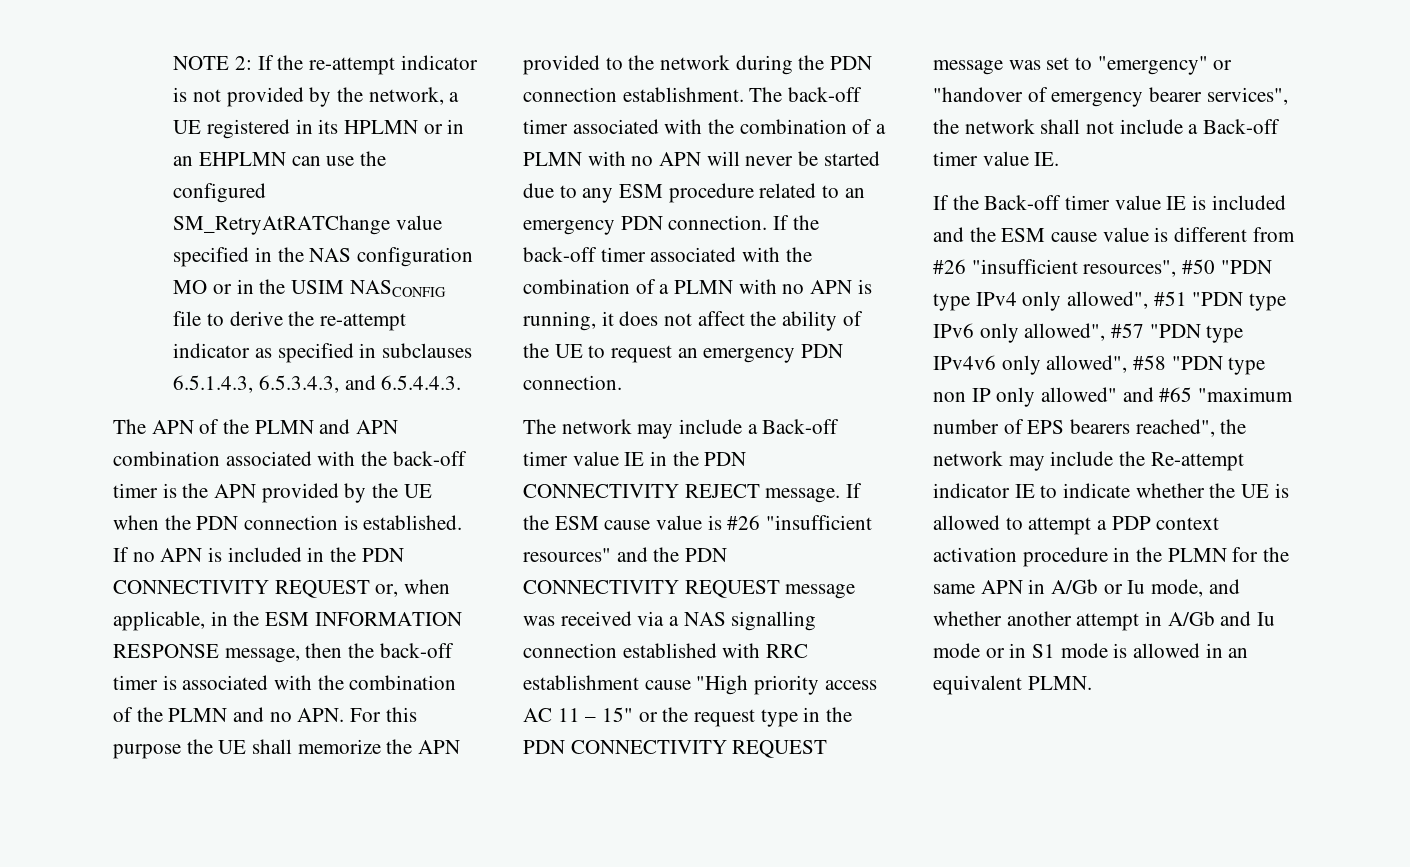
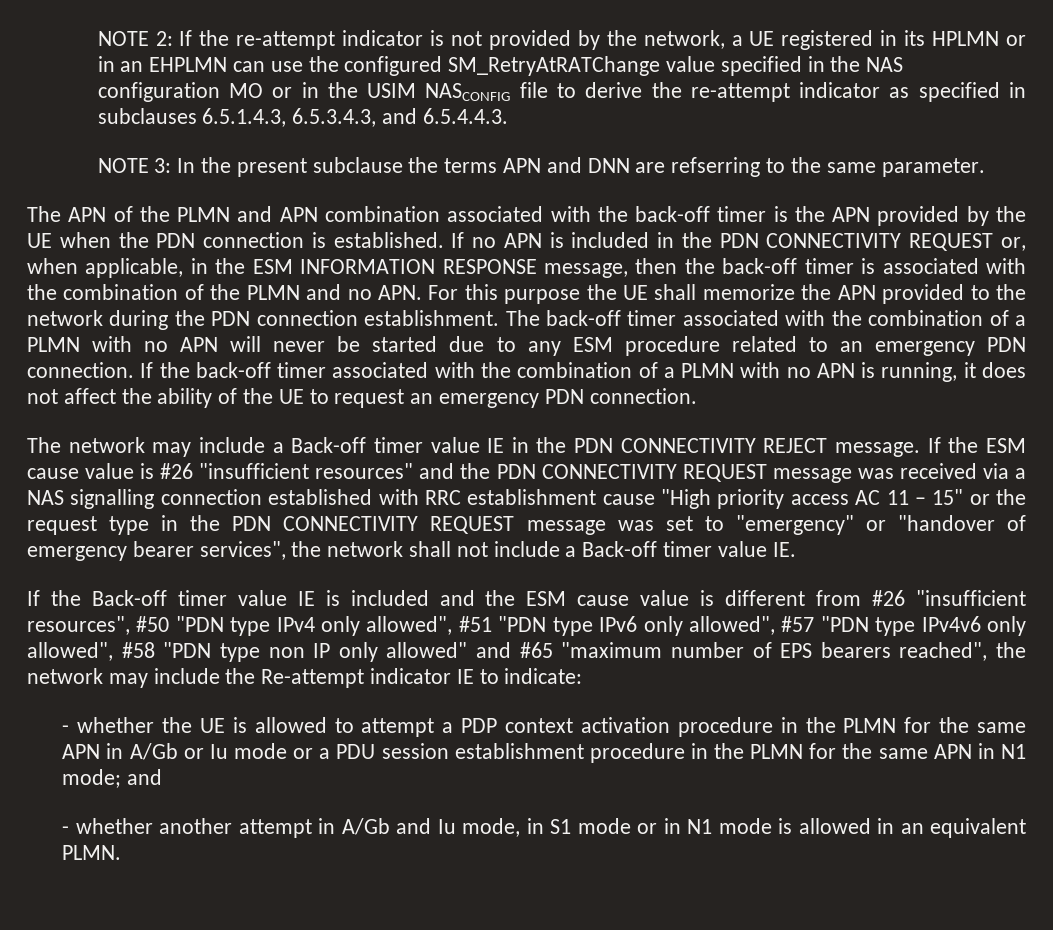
(462, 382) none -> [97,157,985,177] // NOTE 3: In the present subclause the terms APN and DNN are refserring to the same parameter.
[1063,483,1131,498] indicate -> [504,668,583,684] [62,725,70,733] indicate: // -
[1151,579,1240,597] mode, and -> [233,743,1026,763] [62,769,163,788] [62,826,70,834] mode or a PDU session establishment procedure in the PLMN for the same APN in N1 mode; and // -
(1276, 619) none -> [462,818,572,837] mode, in S1
[1032,644,1056,658] S1 -> [687,819,713,834] N1

